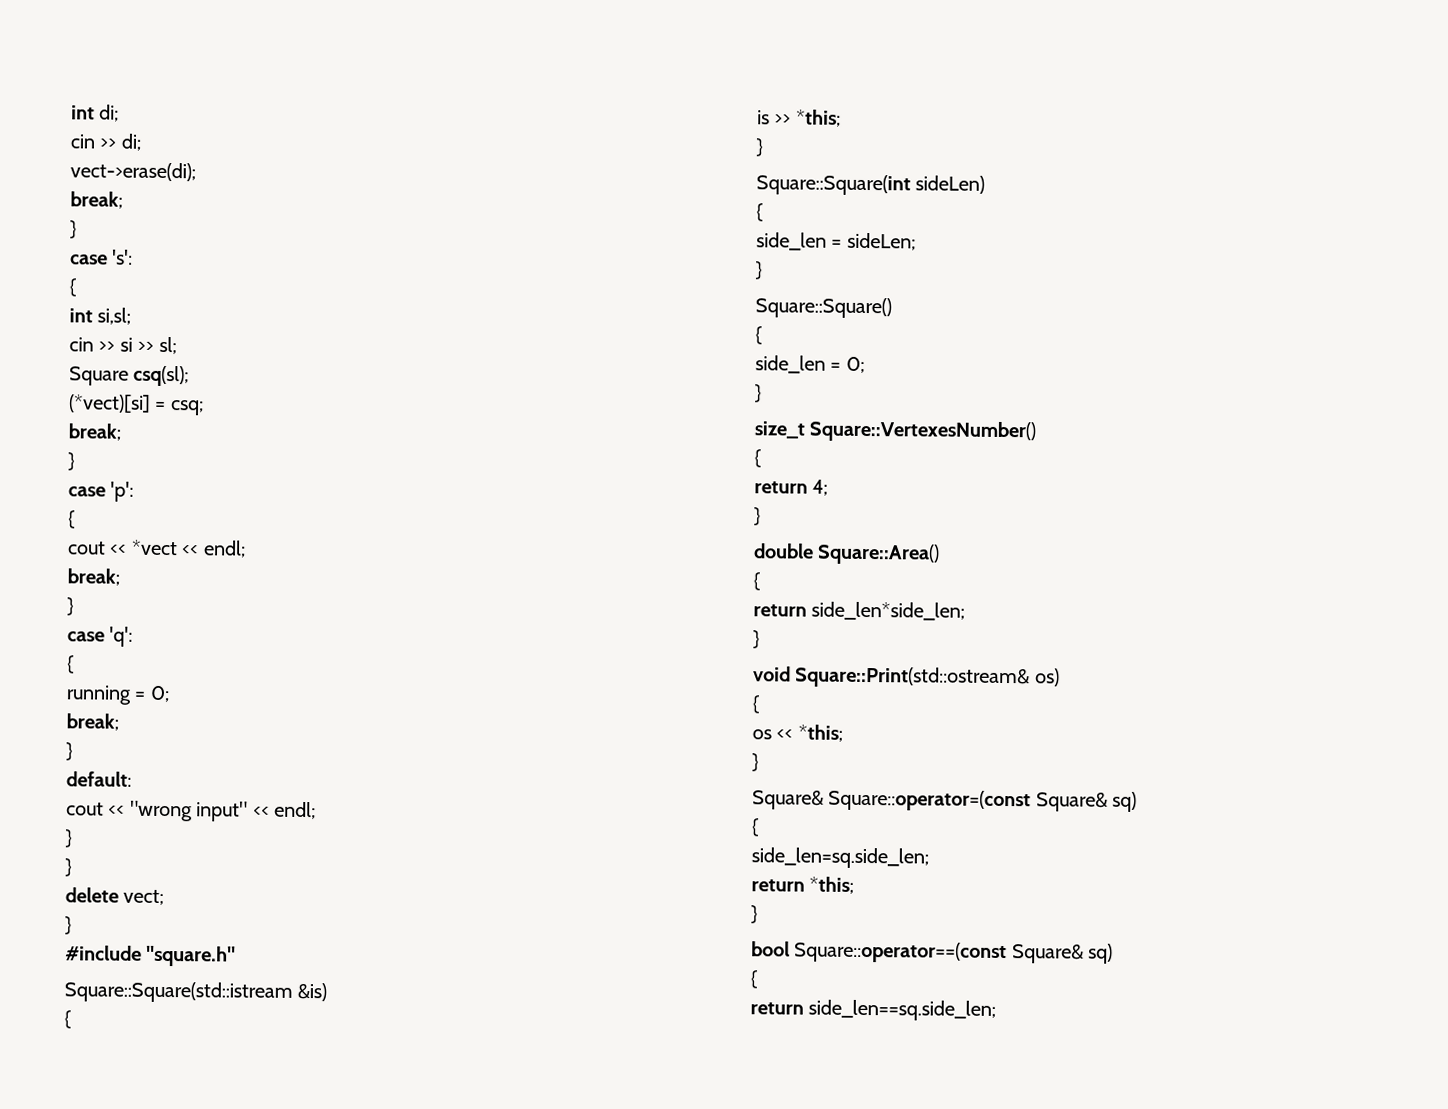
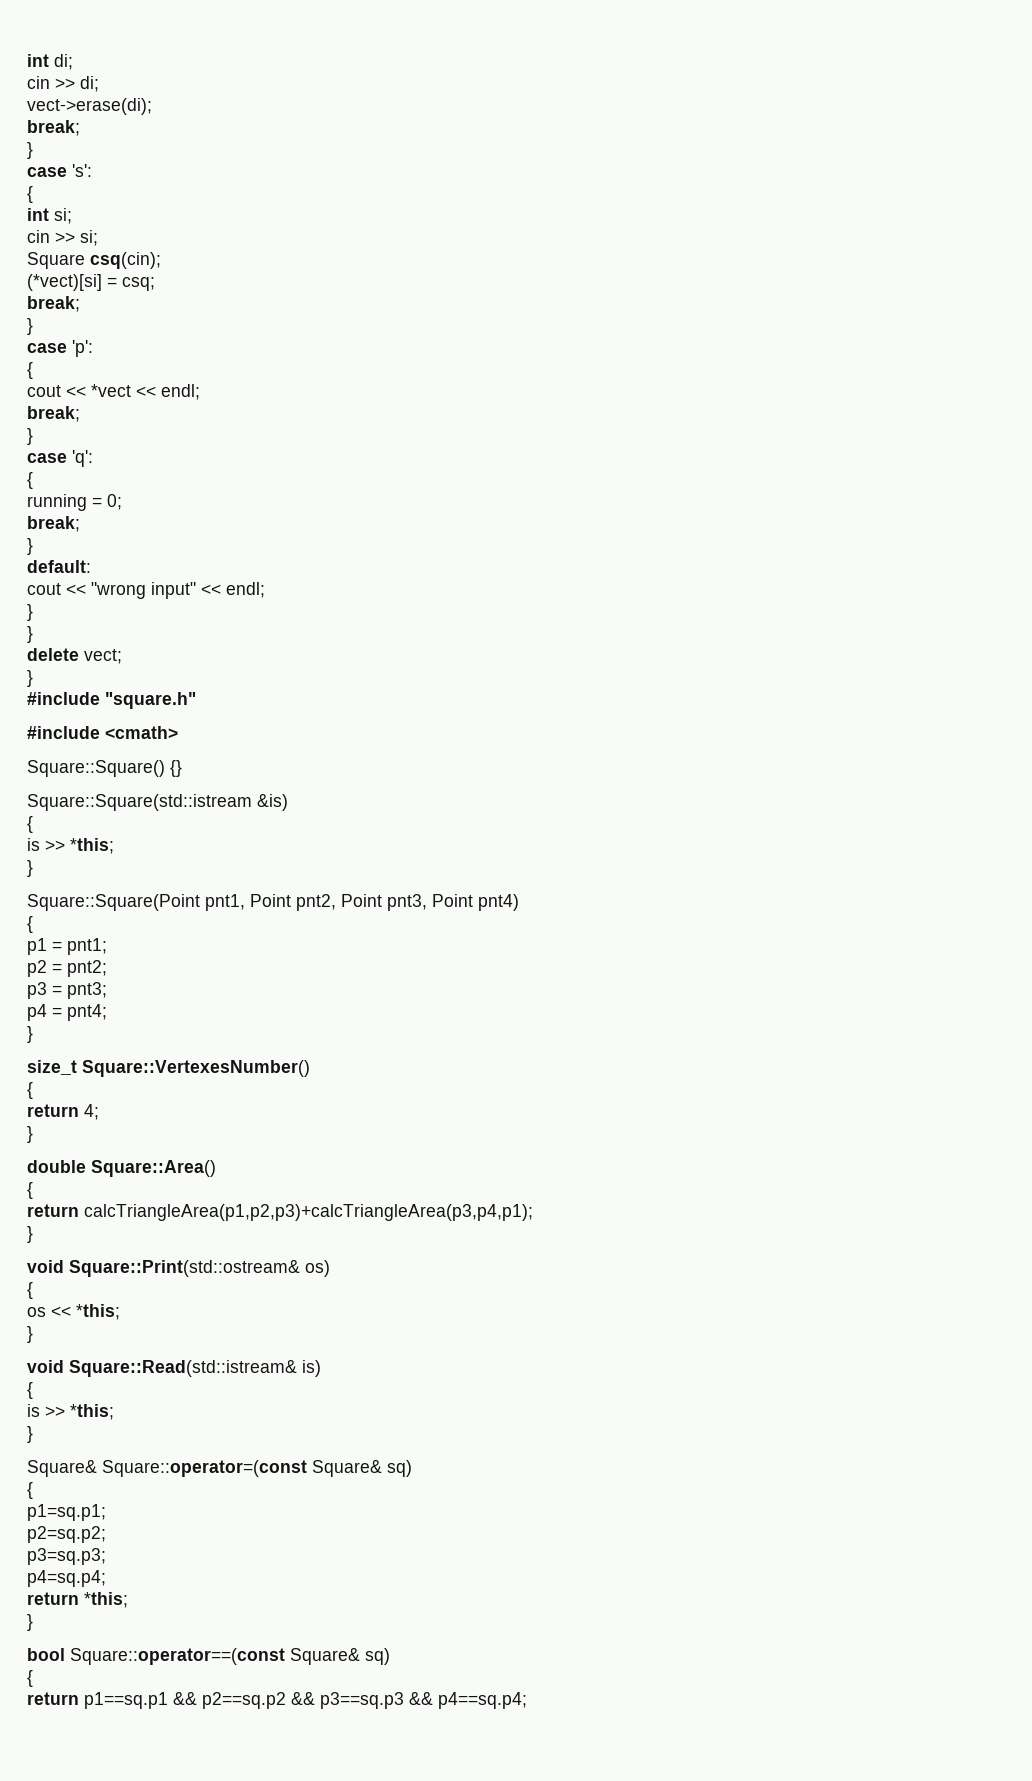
[97,307,132,325] [69,336,177,355] si,sl; // cin >> si >> sl; -> [54,208,72,224] [27,230,98,246] si; // cin >> si;
[133,365,190,387] csq(sl); -> [90,252,161,269] csq(cin);
(237, 956) none -> [27,726,178,739] [27,760,182,777] // #include <cmath> // Square::Square() {}
[756,174,986,196] [756,203,763,222] [756,232,916,251] [755,261,763,280] [755,297,892,319] [755,326,762,345] [755,355,865,374] Square::Square(int sideLen) // { // side_len = sideLen; // } // Square::Square() // { // side_len = 0; -> [27,894,519,911] [27,916,33,933] [27,938,107,955] [27,960,107,977] [27,982,107,999] [27,1004,107,1021] Square::Square(Point pnt1, Point pnt2, Point pnt3, Point pnt4) // { // p1 = pnt1; // p2 = pnt2; // p3 = pnt3; // p4 = pnt4;
[811,601,966,621] side_len*side_len; -> [84,1204,533,1221] calcTriangleArea(p1,p2,p3)+calcTriangleArea(p3,p4,p1);
(759, 762) none -> [27,1360,321,1377] [27,1382,33,1399] [27,1404,114,1420] [27,1426,33,1443] // void Square::Read(std::istream& is) // { // is >> *this; // }
[751,847,929,869] side_len=sq.side_len; -> [27,1504,106,1521] [27,1526,106,1543] [27,1548,106,1565] [27,1570,106,1587] p1=sq.p1; // p2=sq.p2; // p3=sq.p3; // p4=sq.p4;
[808,999,997,1021] side_len==sq.side_len; -> [84,1692,527,1709] p1==sq.p1 && p2==sq.p2 && p3==sq.p3 && p4==sq.p4;

